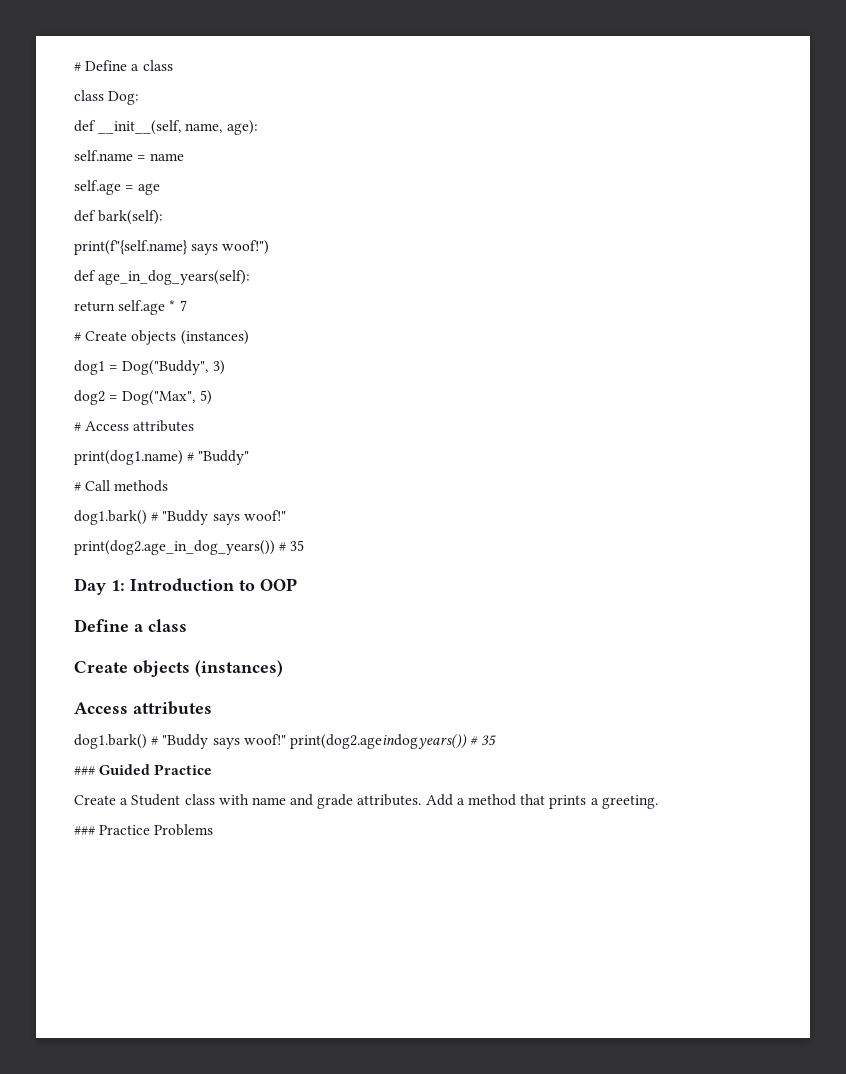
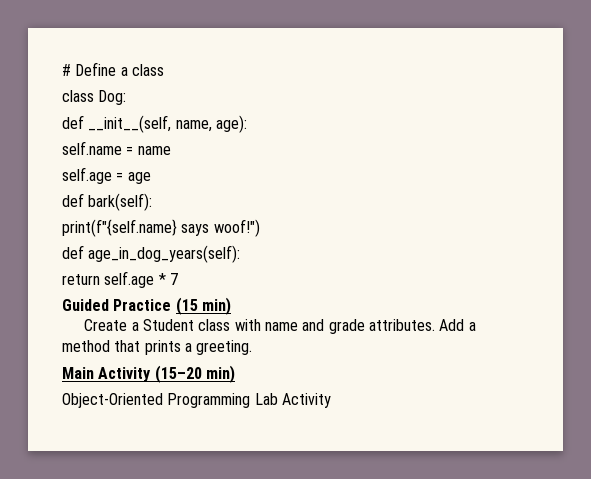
[74,330,249,345] [74,360,225,375] [74,390,212,405] [74,420,195,432] [74,450,250,465] [74,480,169,492] [74,510,286,525] [74,540,305,555] [74,578,297,595] [74,619,187,632] [74,660,283,677] [74,701,212,715] [74,734,497,749] [74,766,95,775] # Create objects (instances) // dog1 = Dog("Buddy", 3) // dog2 = Dog("Max", 5) // # Access attributes // print(dog1.name) # "Buddy" // # Call methods // dog1.bark() # "Buddy says woof!" // print(dog2.age_in_dog_years()) # 35 // Day 1: Introduction to OOP // Define a class // Create objects (instances) // Access attributes // dog1.bark() # "Buddy says woof!" print(dog2.ageindogyears()) # 35 // ### -> (178, 279) none
(213, 769) none -> [175,297,231,315] (15 min)
[74,824,214,836] ### Practice Problems -> [62,365,235,383] [62,393,331,408] Main Activity (15–20 min) // Object-Oriented Programming Lab Activity

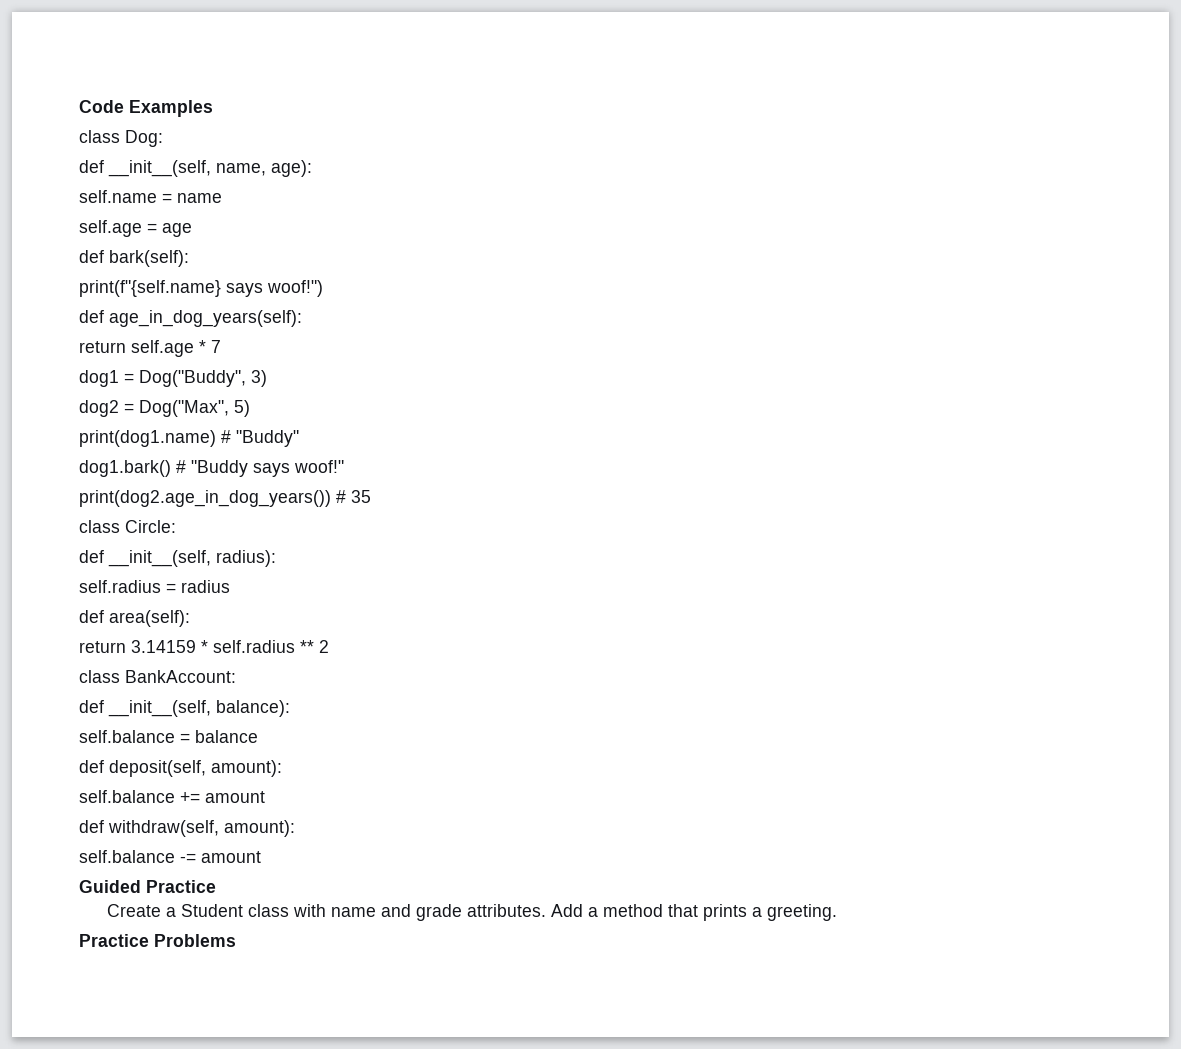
[62,62,164,76] # Define a class -> [79,100,213,117] Code Examples
(178, 279) none -> [79,370,267,387] [79,400,250,417] [79,430,299,447] [79,460,344,477] [79,490,371,507] [79,520,176,533] [79,550,276,567] [79,580,230,593] [79,610,190,627] [79,640,329,653] [79,670,236,683] [79,700,290,717] [79,730,258,743] [79,760,282,777] [79,790,265,803] [79,820,295,837] [79,850,261,863] // dog1 = Dog("Buddy", 3) // dog2 = Dog("Max", 5) // print(dog1.name) # "Buddy" // dog1.bark() # "Buddy says woof!" // print(dog2.age_in_dog_years()) # 35 // class Circle: // def __init__(self, radius): // self.radius = radius // def area(self): // return 3.14159 * self.radius ** 2 // class BankAccount: // def __init__(self, balance): // self.balance = balance // def deposit(self, amount): // self.balance += amount // def withdraw(self, amount): // self.balance -= amount
[175,297,231,315] (15 min) -> (216, 886) none
[62,365,235,383] [62,393,331,408] Main Activity (15–20 min) // Object-Oriented Programming Lab Activity -> [79,934,236,947] Practice Problems

